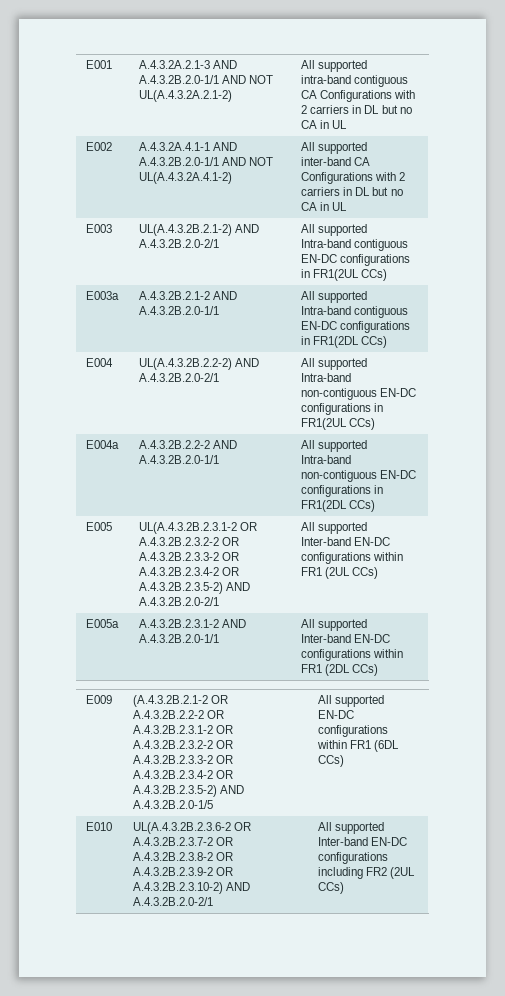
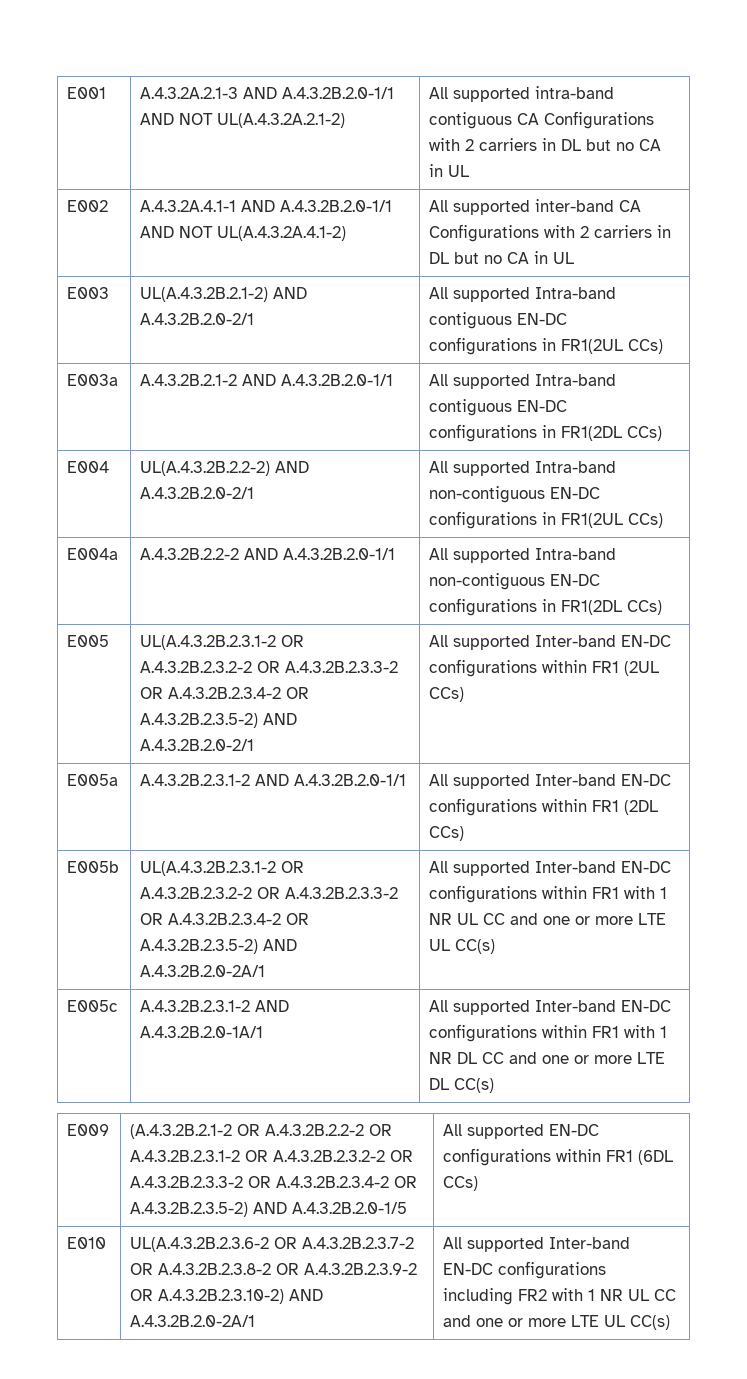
(379, 670) none -> [67,861,120,873] [140,861,305,876] [140,887,399,899] [140,913,310,925] [140,939,298,954] [140,965,266,977] [429,861,672,876] [429,885,668,903] [429,913,667,925] [429,939,496,954] [67,1000,119,1012] [140,1000,290,1012] [140,1026,264,1038] [429,1000,672,1015] [429,1024,668,1042] [429,1052,666,1064] [429,1078,495,1093] // E005b | UL(A.4.3.2B.2.3.1-2 OR A.4.3.2B.2.3.2-2 OR A.4.3.2B.2.3.3-2 OR A.4.3.2B.2.3.4-2 OR A.4.3.2B.2.3.5-2) AND A.4.3.2B.2.0-2A/1 | All supported Inter-band EN-DC configurations within FR1 with 1 NR UL CC and one or more LTE UL CC(s) // E005c | A.4.3.2B.2.3.1-2 AND A.4.3.2B.2.0-1A/1 | All supported Inter-band EN-DC configurations within FR1 with 1 NR DL CC and one or more LTE DL CC(s)
[133,897,214,906] A.4.3.2B.2.0-2/1 -> [130,1315,256,1327] A.4.3.2B.2.0-2A/1
[390,867,416,879] [318,882,345,894] (2UL CCs) -> [552,1288,677,1301] [443,1315,671,1330] with 1 NR UL CC and one or more LTE UL CC(s)

